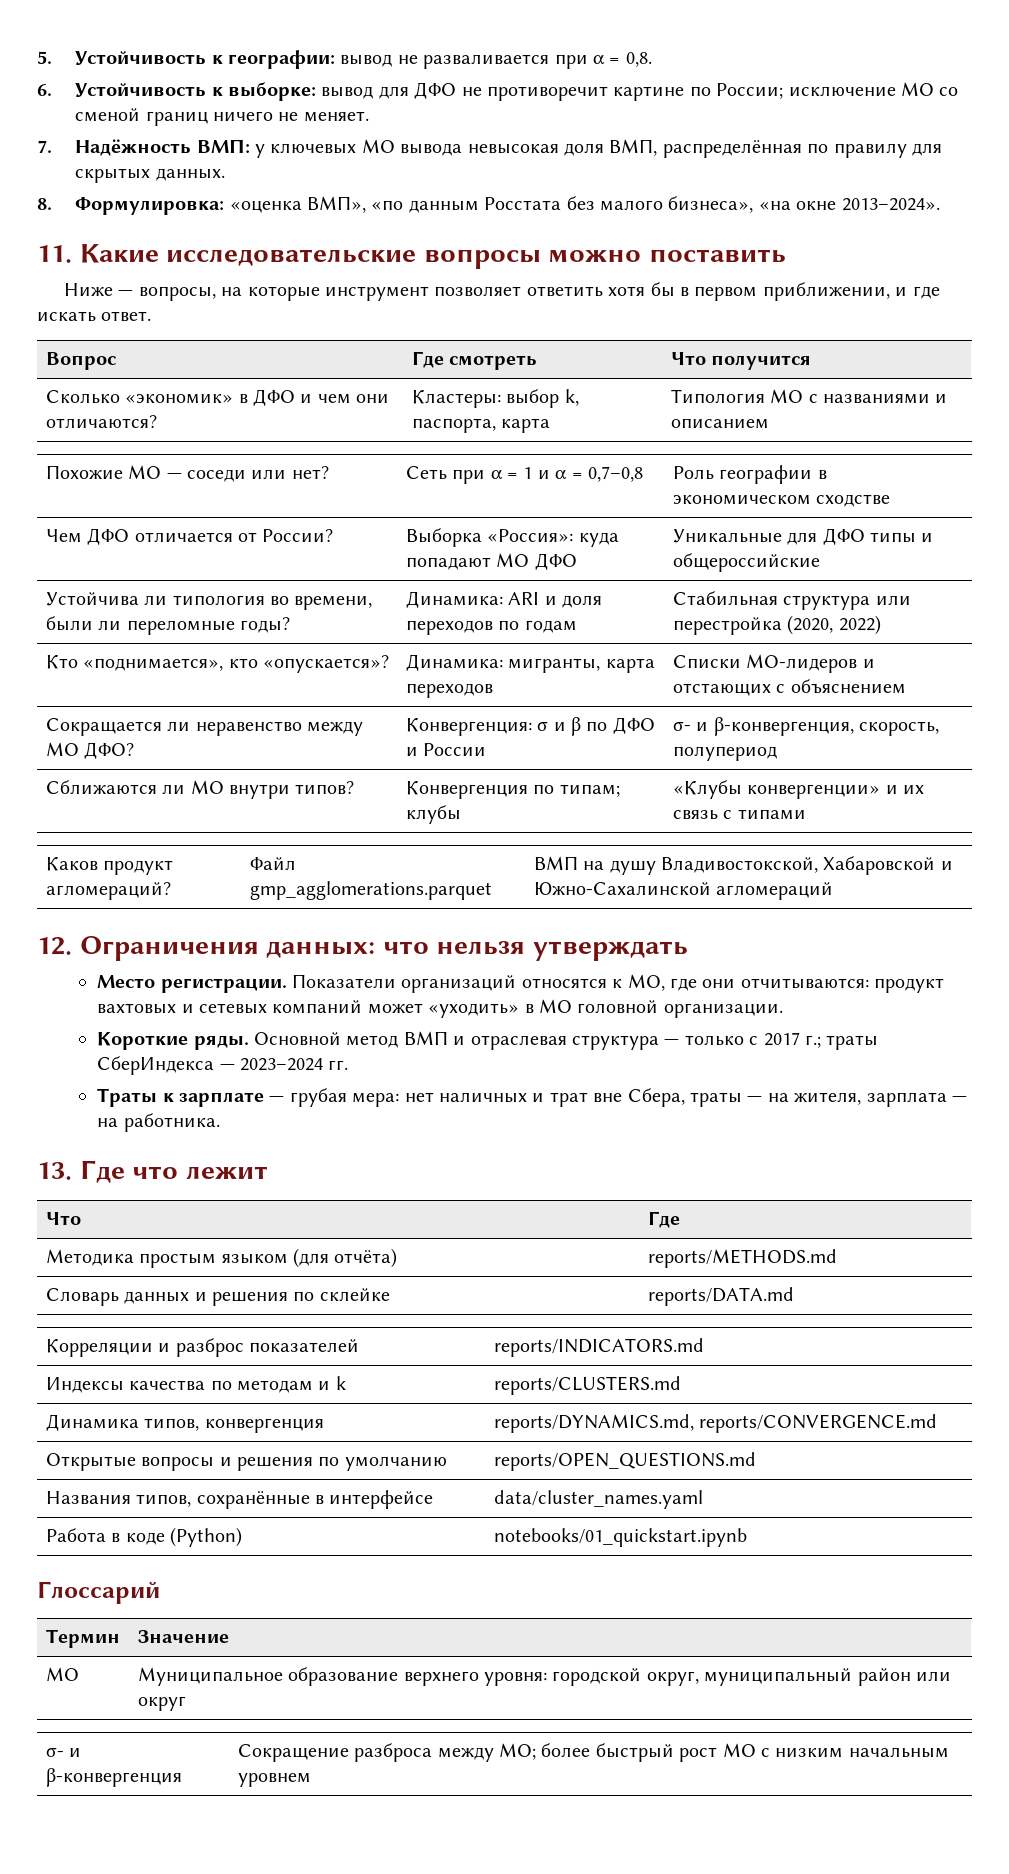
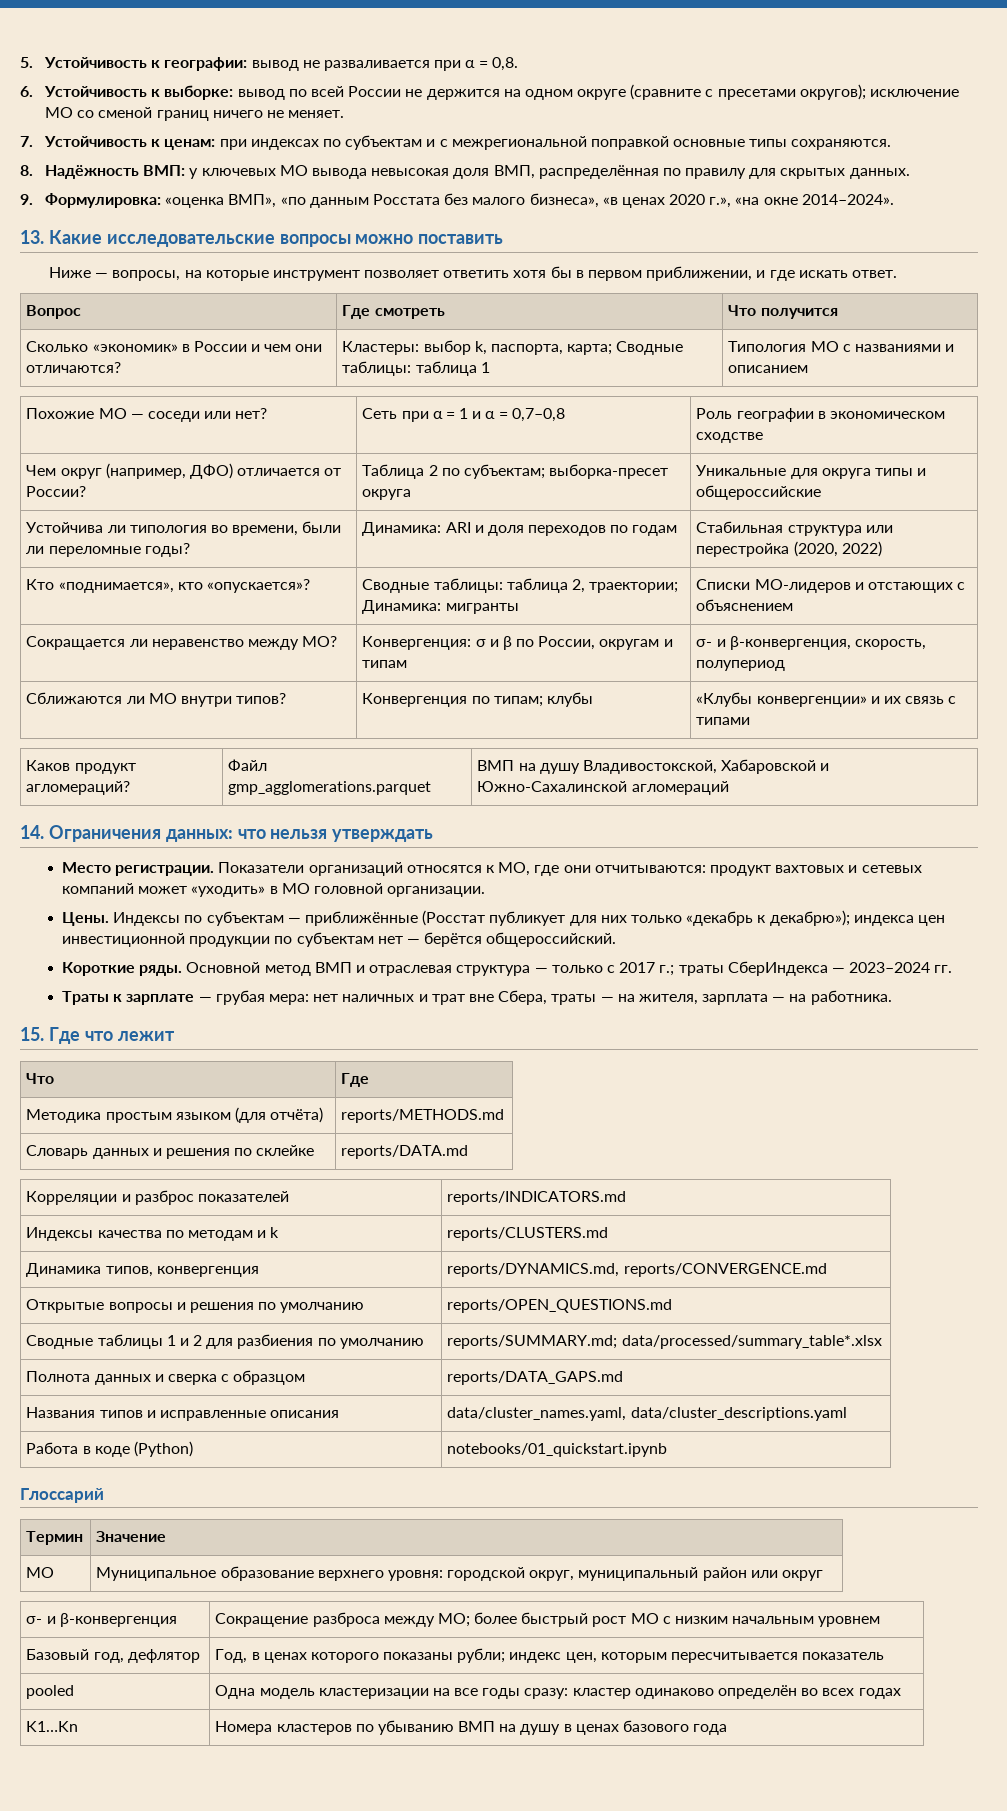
[378,82,784,101] для ДФО не противоречит картине по России; -> [288,84,866,100] по всей России не держится на одном округе (сравните с пресетами округов);
(52, 146) none -> [44,135,892,150] [20,165,33,176] Устойчивость к ценам: при индексах по субъектам и с межрегиональной поправкой основные типы сохраняются. // 8.
[37,198,52,210] 8. -> [20,194,33,205] 9.
[758,198,940,211] [37,245,72,263] «на окне 2013–2024». // 11. -> [602,194,894,208] [20,230,44,244] «в ценах 2020 г.», «на окне 2014–2024». // 13.
[253,389,296,406] ДФО -> [193,341,247,352] России
[501,418,551,433] карта -> [567,341,684,355] [342,361,490,376] карта; Сводные таблицы: таблица 1
[87,528,130,545] ДФО -> [60,463,233,479] округ (например, ДФО)
[405,528,619,547] [405,553,577,570] Выборка «Россия»: куда попадают МО ДФО -> [362,464,669,479] [362,489,412,500] Таблица 2 по субъектам; выборка-пресет округа
[822,528,865,545] ДФО -> [821,468,871,479] округа
[405,654,655,673] [405,683,493,698] Динамика: мигранты, карта переходов -> [362,578,679,593] [362,600,519,614] Сводные таблицы: таблица 2, траектории; Динамика: мигранты
[45,742,135,759] МО ДФО? -> [302,636,338,647] МО?
[612,717,655,734] [405,743,487,756] ДФО и России -> [538,636,673,650] [362,660,408,668] России, округам и типам
[37,937,72,955] 12. -> [20,825,44,839] 14.
(783, 1010) none -> [62,910,945,926] [62,932,617,947] // Цены. Индексы по субъектам — приближённые (Росстат публикует для них только «декабрь к декабрю»); индекса цен инвестиционной продукции по субъектам нет — берётся общероссийский.
[37,1162,72,1180] 13. -> [20,1027,44,1041] 15.
[45,1490,434,1509] [493,1490,703,1509] Названия типов, сохранённые в интерфейсе | data/cluster_names.yaml -> [26,1334,424,1349] [447,1335,882,1349] [26,1370,306,1385] [447,1371,624,1385] [26,1407,340,1421] [447,1407,847,1421] Сводные таблицы 1 и 2 для разбиения по умолчанию | reports/SUMMARY.md; data/processed/summary_table*.xlsx // Полнота данных и сверка с образцом | reports/DATA_GAPS.md // Названия типов и исправленные описания | data/cluster_names.yaml, data/cluster_descriptions.yaml
(311, 1779) none -> [26,1649,200,1663] [215,1648,885,1663] [26,1685,75,1699] [215,1685,901,1699] [26,1721,79,1732] [215,1720,728,1735] // Базовый год, дефлятор | Год, в ценах которого показаны рубли; индекс цен, которым пересчитывается показатель // pooled | Одна модель кластеризации на все годы сразу: кластер одинаково определён во всех годах // K1…Kn | Номера кластеров по убыванию ВМП на душу в ценах базового года

